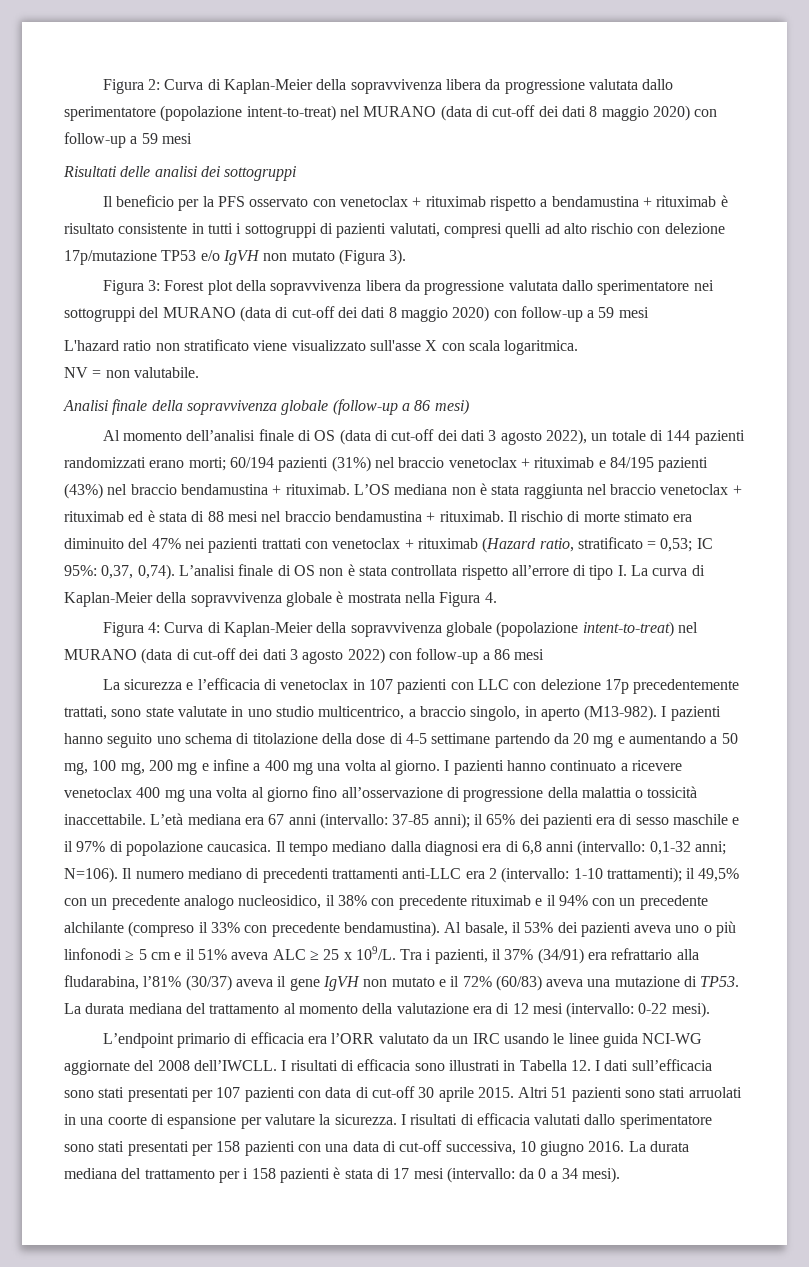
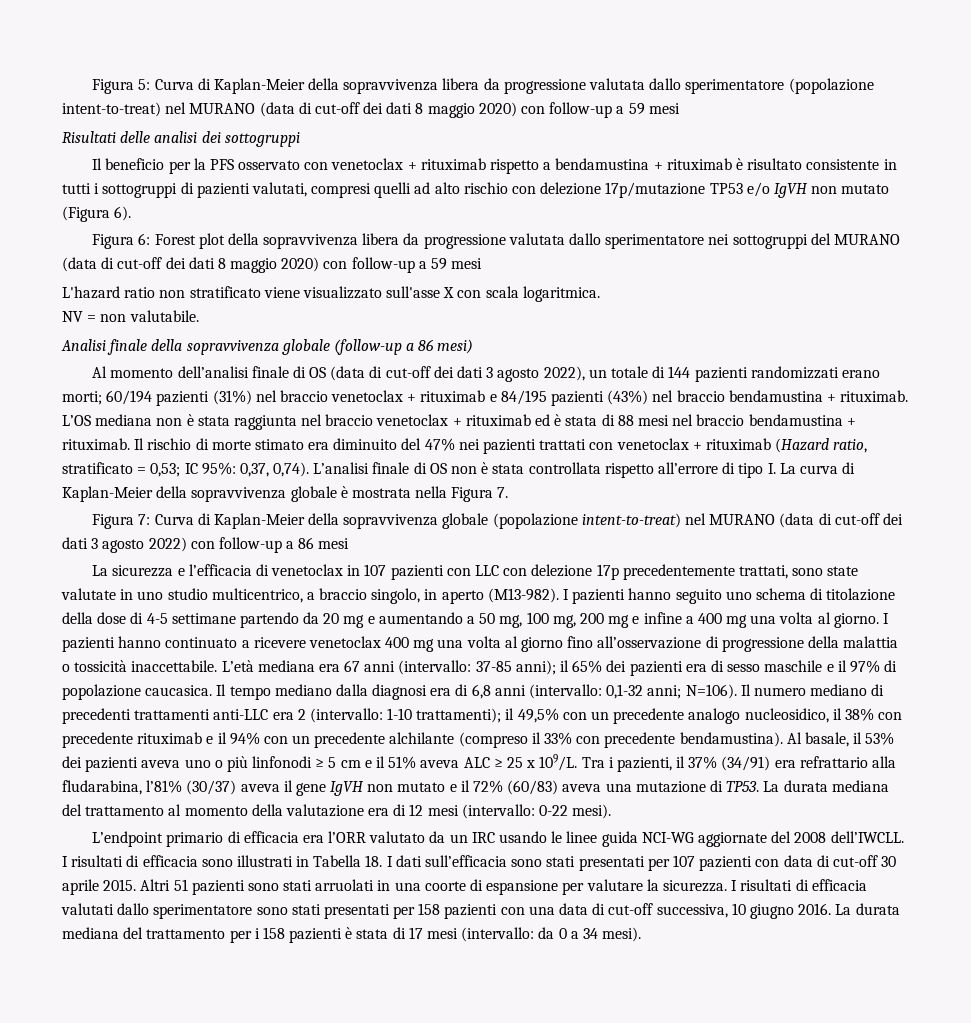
[102,79,161,94] Figura 2: -> [92,79,151,94] Figura 5:
[389,249,407,265] [102,280,161,295] 3). // Figura 3: -> [114,206,132,221] [92,233,151,249] 6). // Figura 6:
[484,592,497,603] [102,622,161,637] 4. // Figura 4: -> [497,487,509,498] [92,514,151,529] 7. // Figura 7:
[570,1060,591,1071] 12. -> [365,855,383,867] 18.

